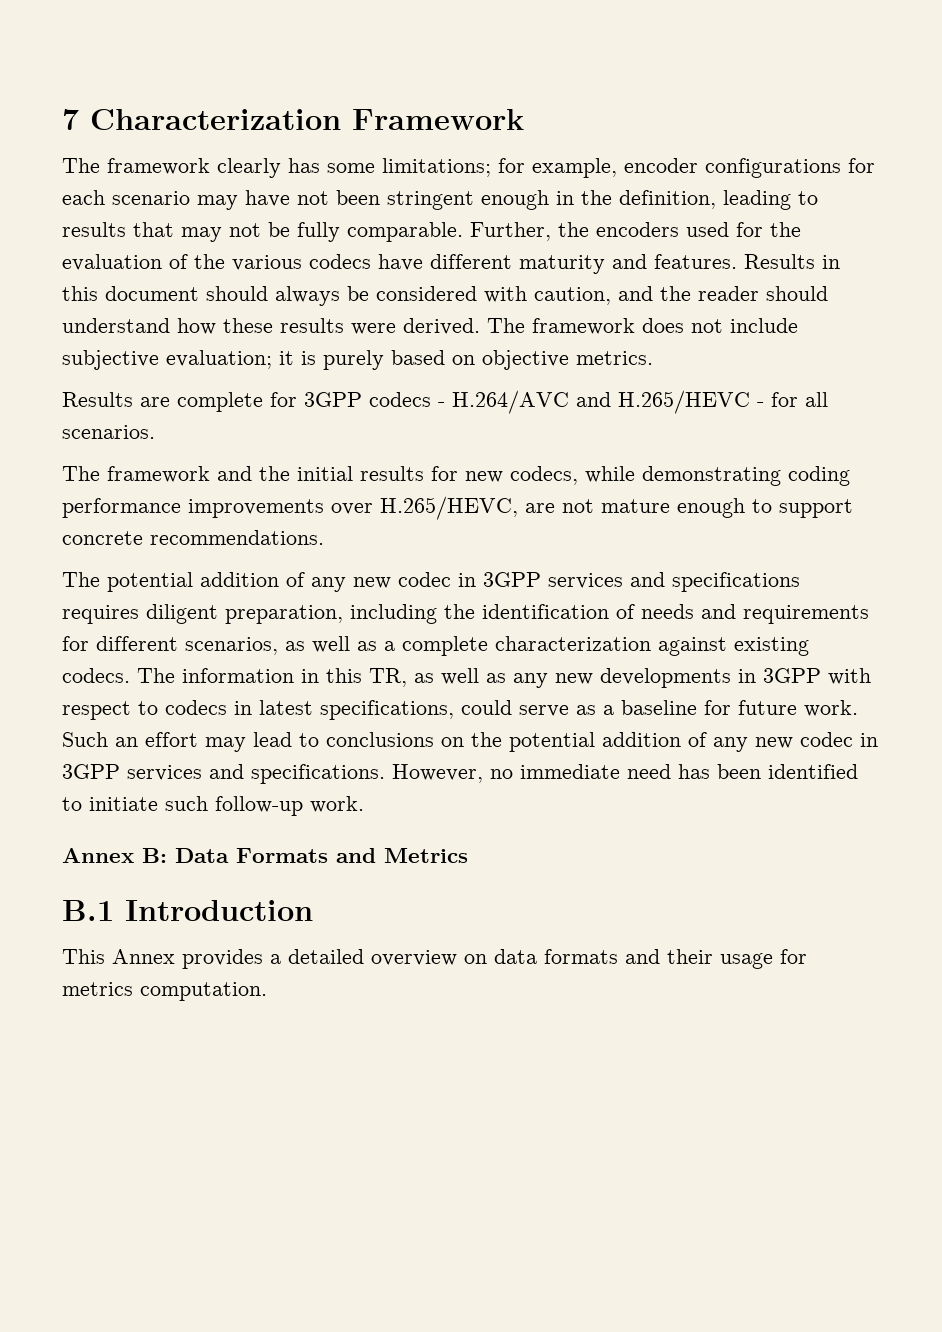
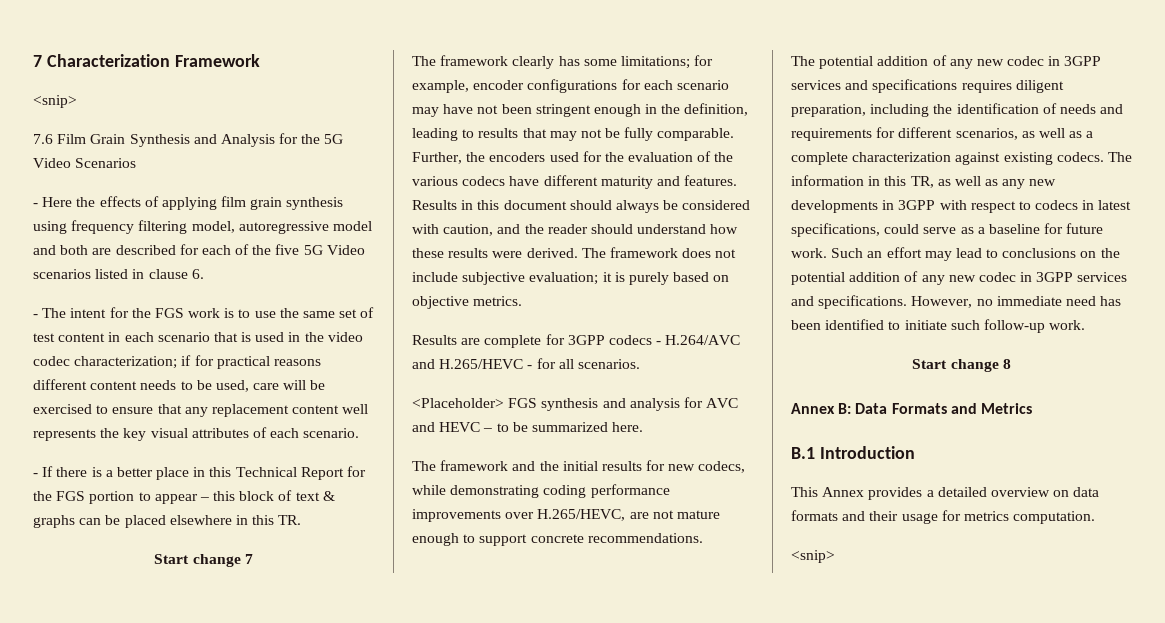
(524, 119) none -> [33,95,77,108] [33,133,344,147] [33,158,137,168] [33,196,344,210] [33,220,372,234] [33,244,365,255] [33,269,204,279] [33,307,375,318] [33,332,363,342] [33,355,321,369] [33,379,326,392] [33,404,369,417] [33,427,360,441] [33,466,367,480] [33,490,335,504] [33,515,302,528] [154,554,253,567] // <snip> // 7.6 Film Grain Synthesis and Analysis for the 5G Video Scenarios // - Here the effects of applying film grain synthesis using frequency filtering model, autoregressive model and both are described for each of the five 5G Video scenarios listed in clause 6. // - The intent for the FGS work is to use the same set of test content in each scenario that is used in the video codec characterization; if for practical reasons different content needs to be used, care will be exercised to ensure that any replacement content well represents the key visual attributes of each scenario. // - If there is a better place in this Technical Report for the FGS portion to appear – this block of text & graphs can be placed elsewhere in this TR. // Start change 7
(155, 432) none -> [412,397,739,411] [412,422,644,432] // <Placeholder> FGS synthesis and analysis for AVC and HEVC – to be summarized here.
(364, 804) none -> [912,359,1011,372] // Start change 8
(267, 991) none -> [791,550,835,563] // <snip>

